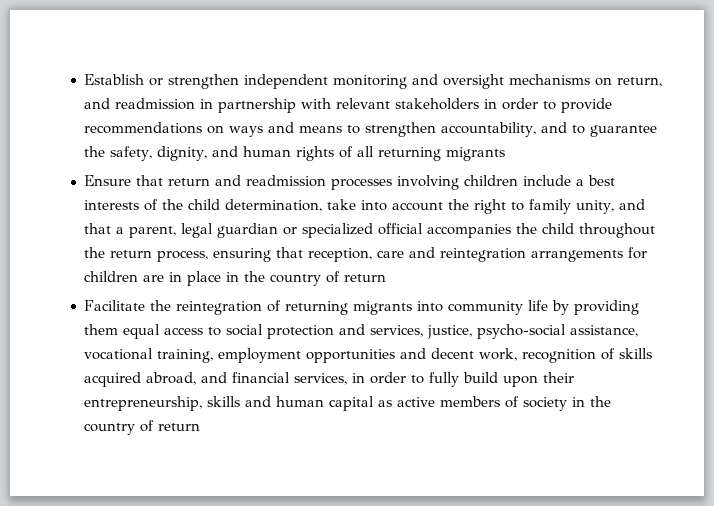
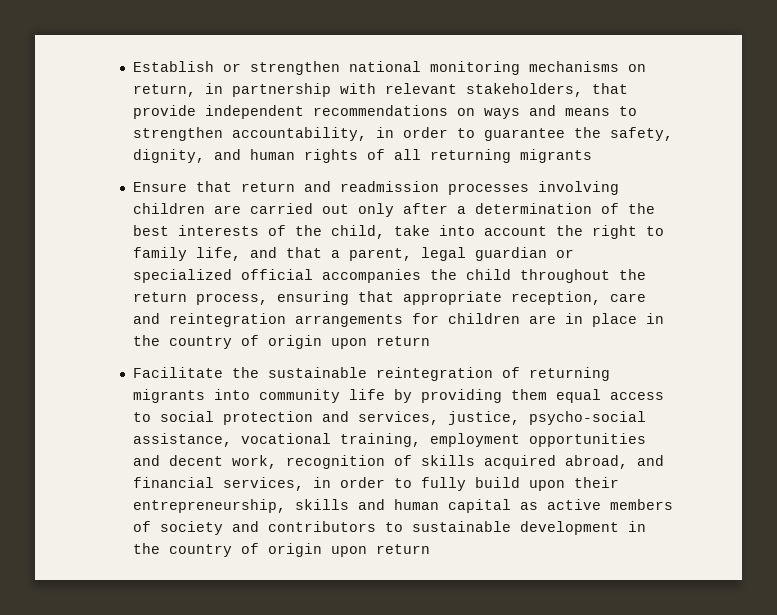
[244,74,505,89] independent monitoring and oversight -> [348,61,520,75] national monitoring
[84,98,196,110] and readmission -> (196, 90) none
[395,98,613,113] stakeholders in order to provide -> [465,83,628,97] [132,105,304,119] stakeholders, that provide independent
[541,122,568,133] and -> [375,127,448,138] in order
[523,175,585,186] include a -> [213,203,655,217] are carried out only after a determination of the
[188,199,323,212] child determination, -> [330,225,385,239] child,
[576,200,615,214] unity, -> [195,247,241,261] life,
(304, 252) none -> [402,291,502,305] appropriate
(341, 277) none -> [267,335,367,349] origin upon
(172, 305) none -> [267,367,367,378] sustainable
[572,396,612,407] [84,420,155,435] in the country of -> [231,521,646,535] [132,543,367,557] and contributors to sustainable development in the country of origin upon

